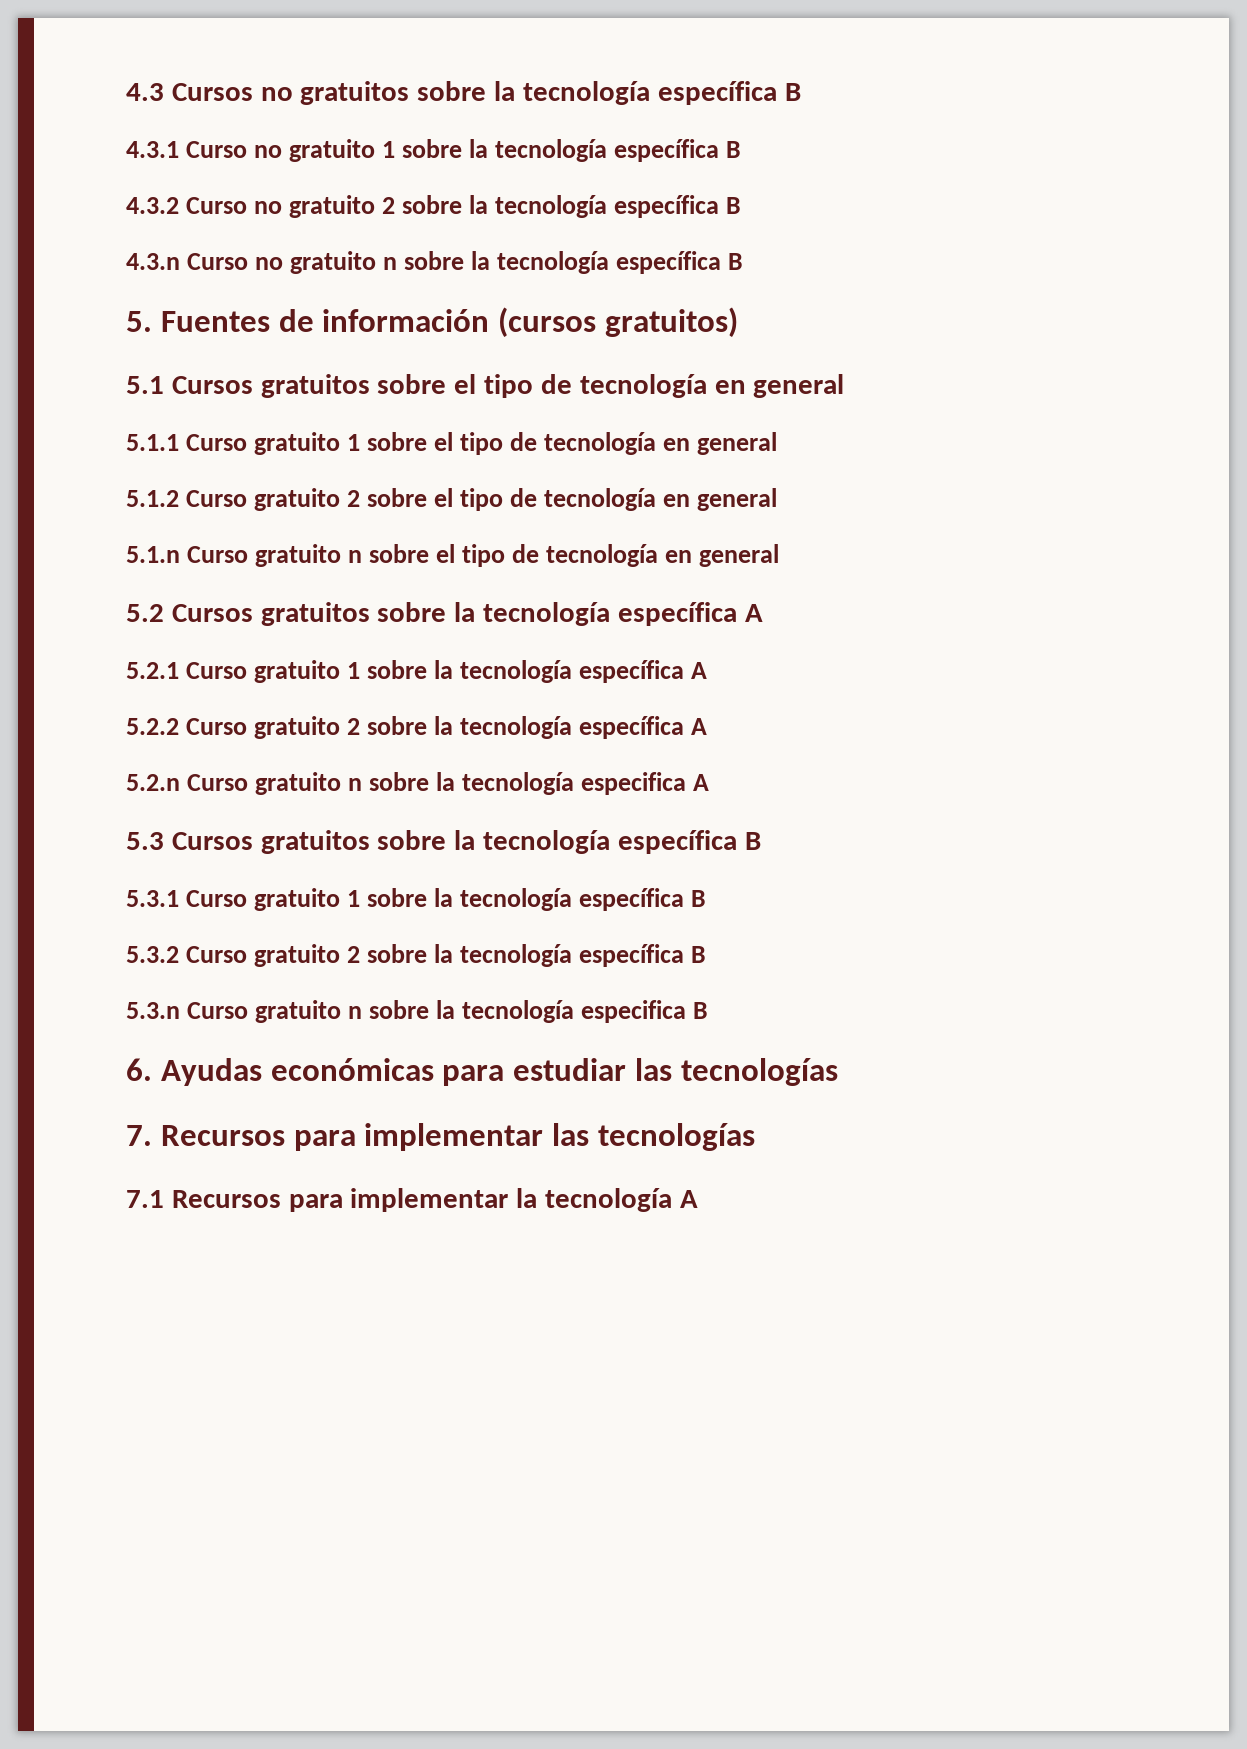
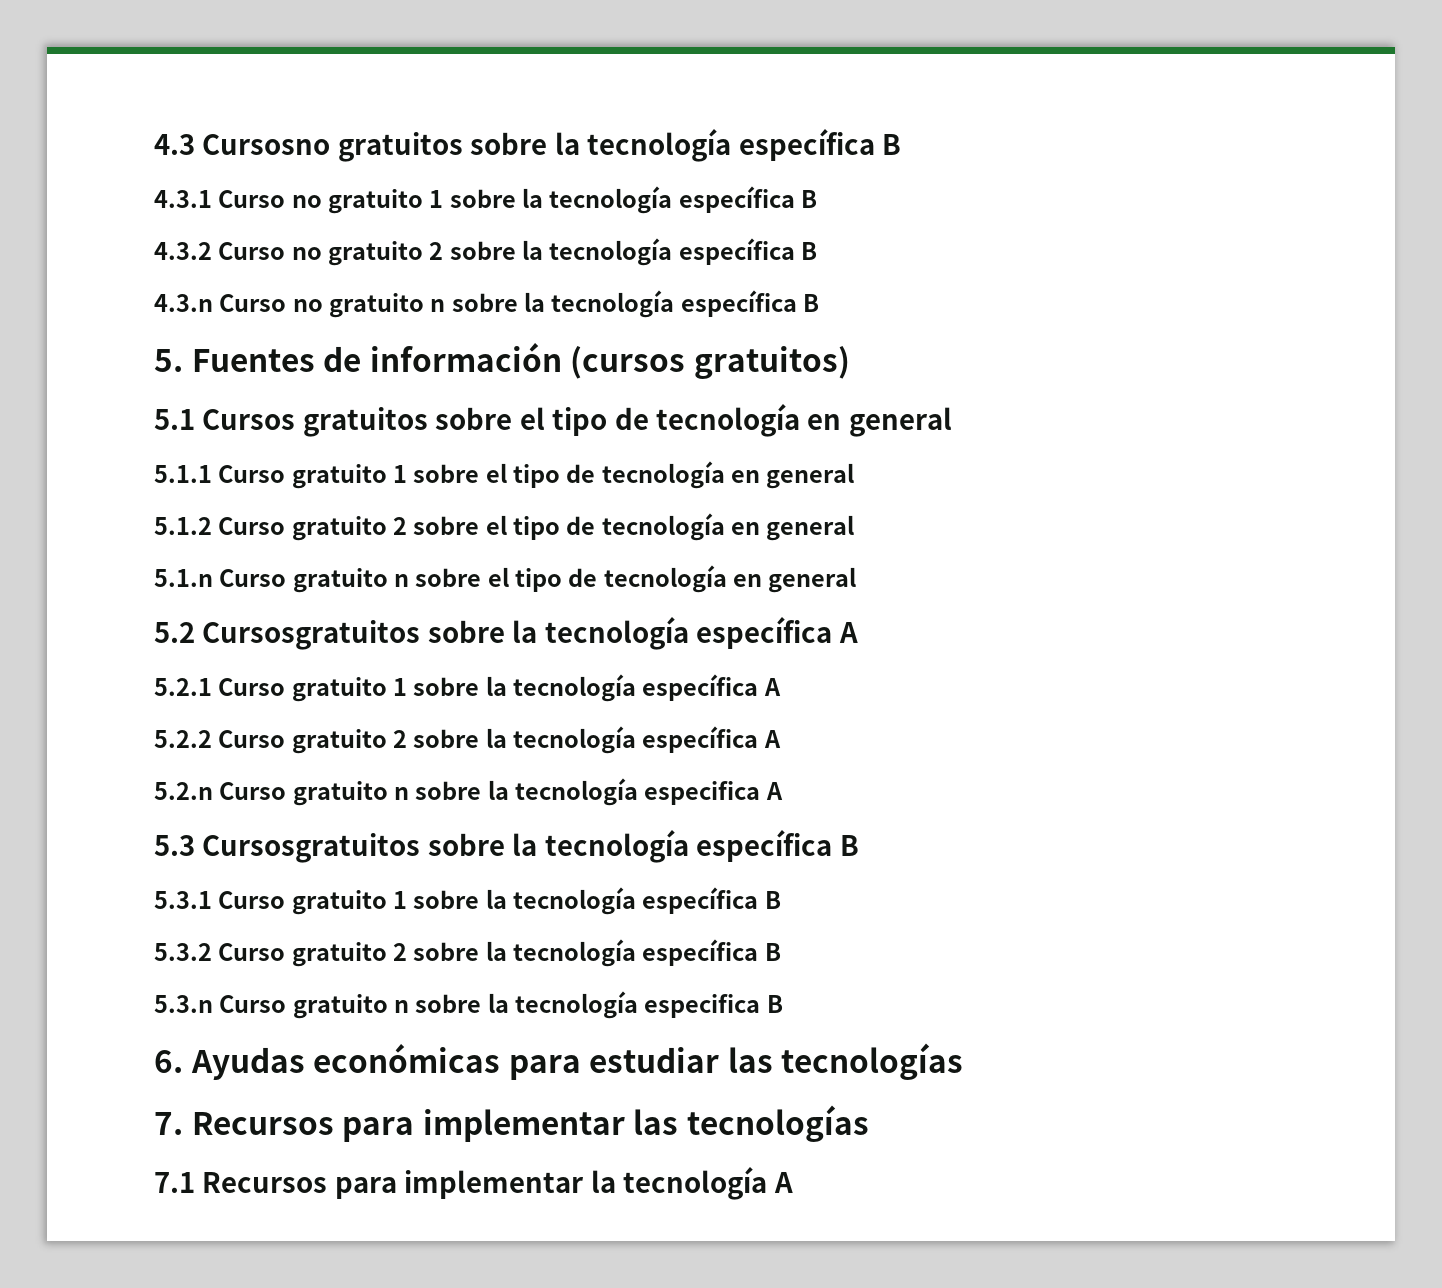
[171,83,293,101] Cursos no -> [202,134,331,155] Cursosno
[171,602,370,626] Cursos gratuitos -> [202,620,421,650] Cursosgratuitos
[171,830,370,854] Cursos gratuitos -> [202,833,421,863] Cursosgratuitos

